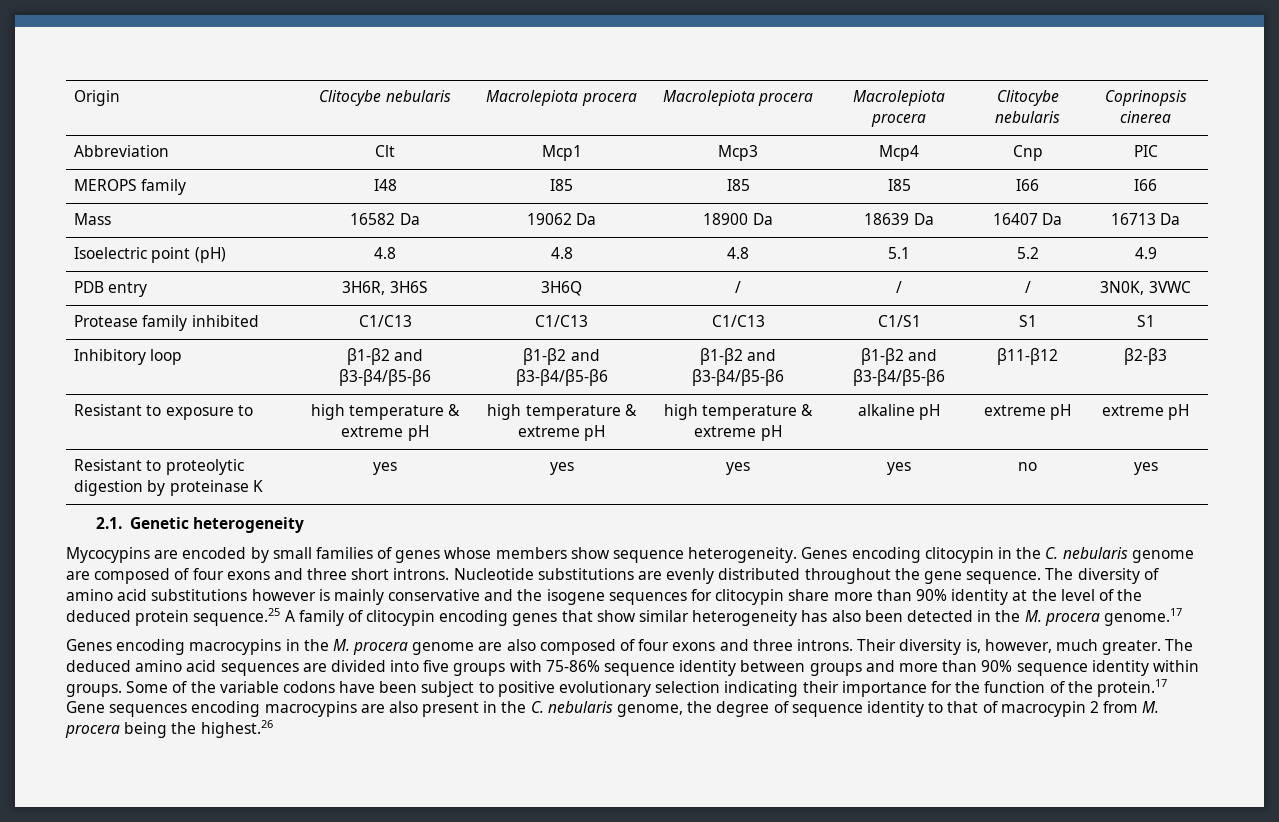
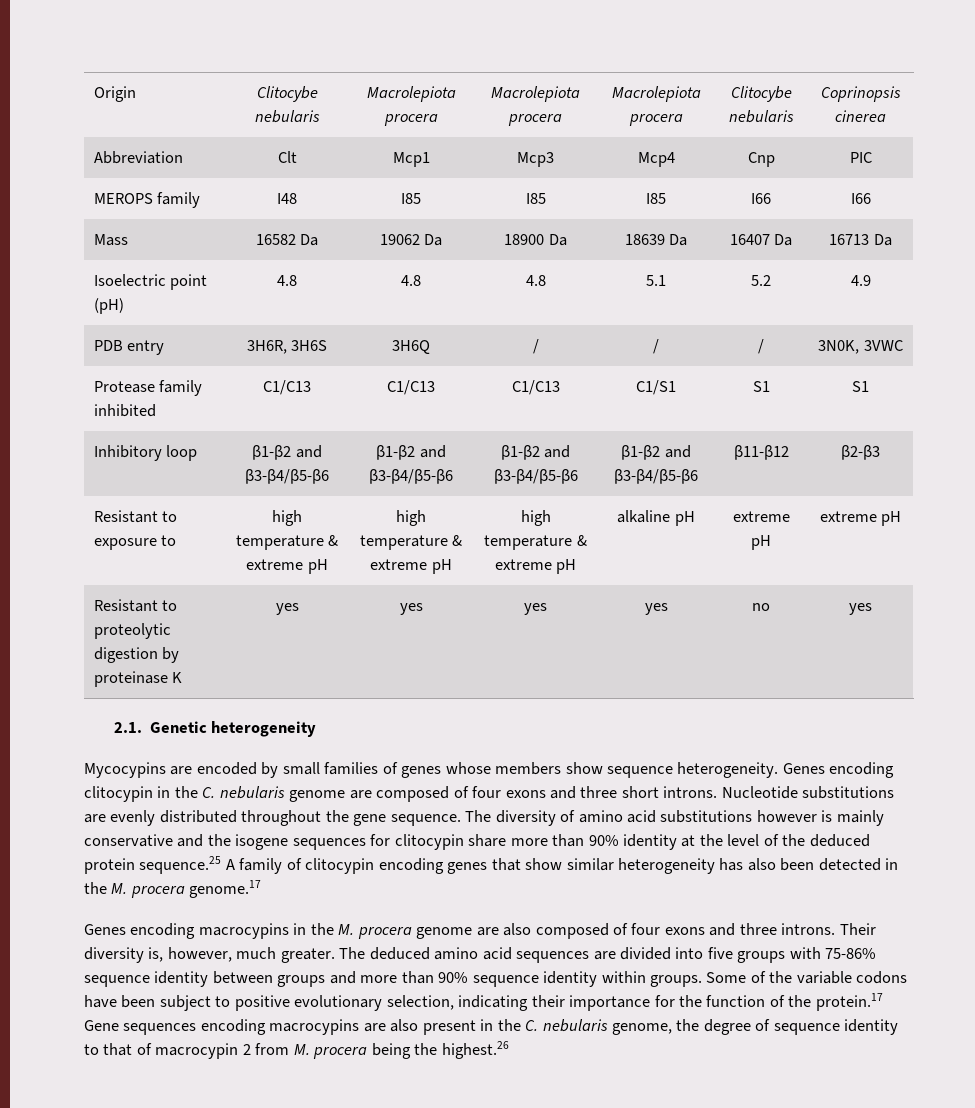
[655,681,721,693] selection -> [386,995,454,1010] selection,

